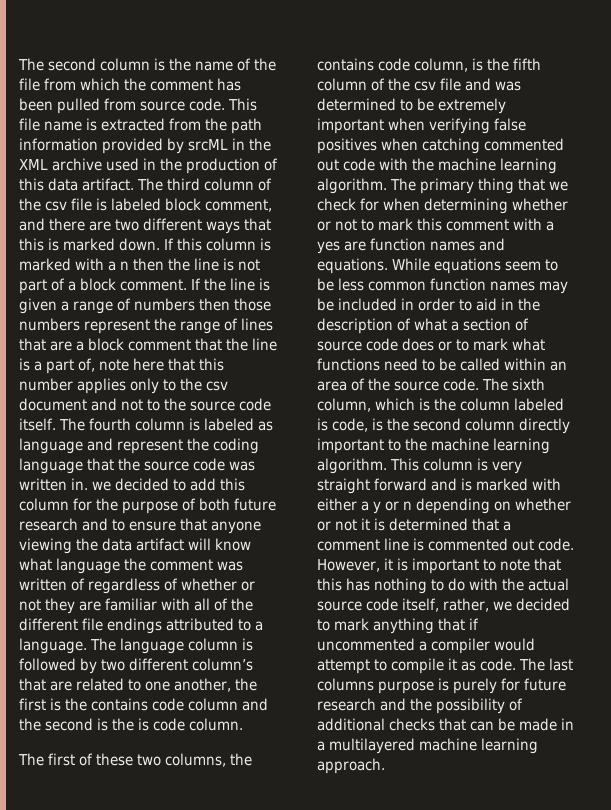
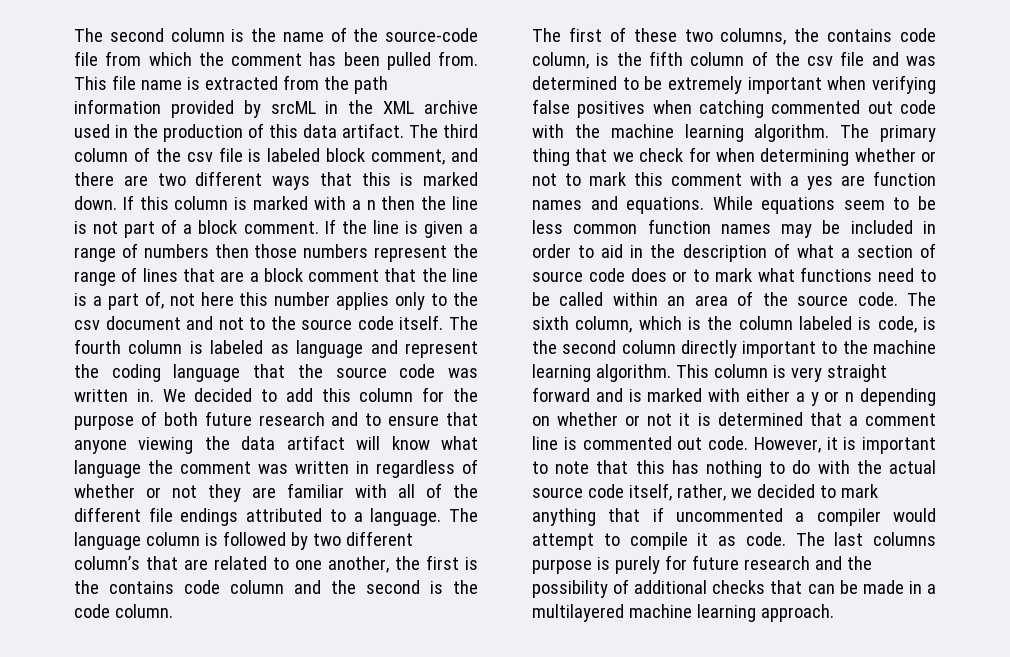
(277, 64) none -> [385,28,478,42] source-code
[104,98,226,111] from source code. -> [438,51,478,66] from.
[99,358,196,371] note here that -> [169,292,234,306] not here
[92,481,112,491] we -> [162,389,186,402] We
[71,578,86,591] of -> [356,461,369,474] in
[138,718,150,731] is -> (478, 587) none

